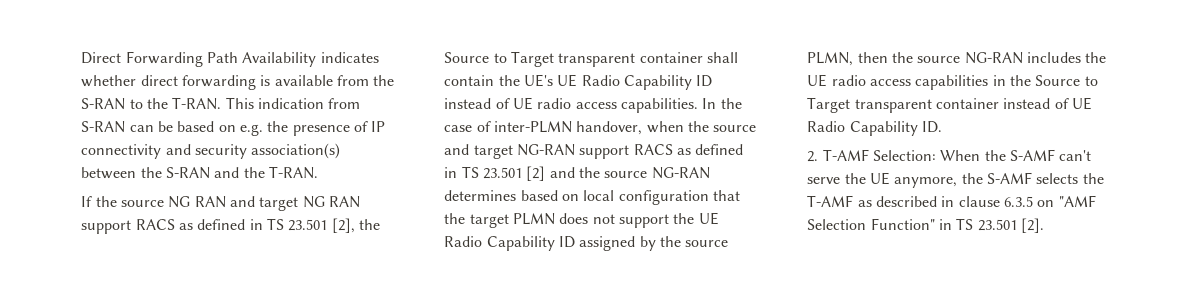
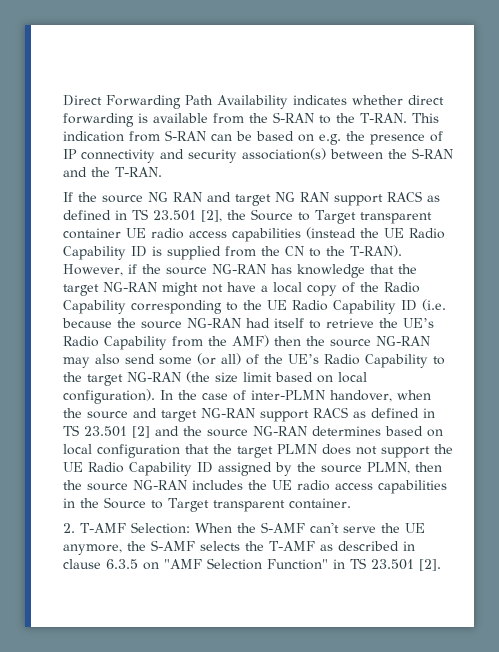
[707,52,739,63] [444,74,713,90] [444,97,699,113] shall contain the UE's UE Radio Capability ID instead of UE radio access capabilities. -> [125,227,445,242] [62,245,402,260] [62,264,417,278] [62,282,420,296] [62,299,446,314] [61,318,434,329] [62,335,430,350] [62,353,445,368] [62,371,367,386] [62,389,155,404] UE radio access capabilities (instead the UE Radio Capability ID is supplied from the CN to the T-RAN). However, if the source NG-RAN has knowledge that the target NG-RAN might not have a local copy of the Radio Capability corresponding to the UE Radio Capability ID (i.e. because the source NG-RAN had itself to retrieve the UE’s Radio Capability from the AMF) then the source NG-RAN may also send some (or all) of the UE’s Radio Capability to the target NG-RAN (the size limit based on local configuration).
[936,97,1093,110] [807,121,943,136] container instead of UE Radio Capability ID. -> [288,498,351,509] container.

